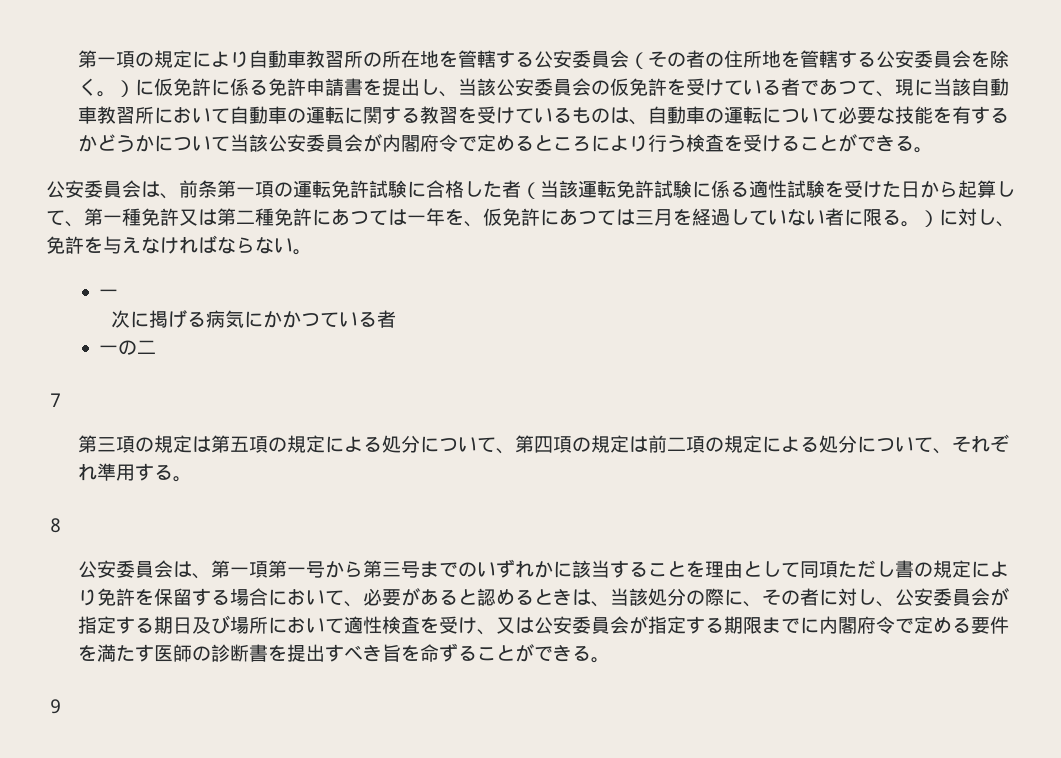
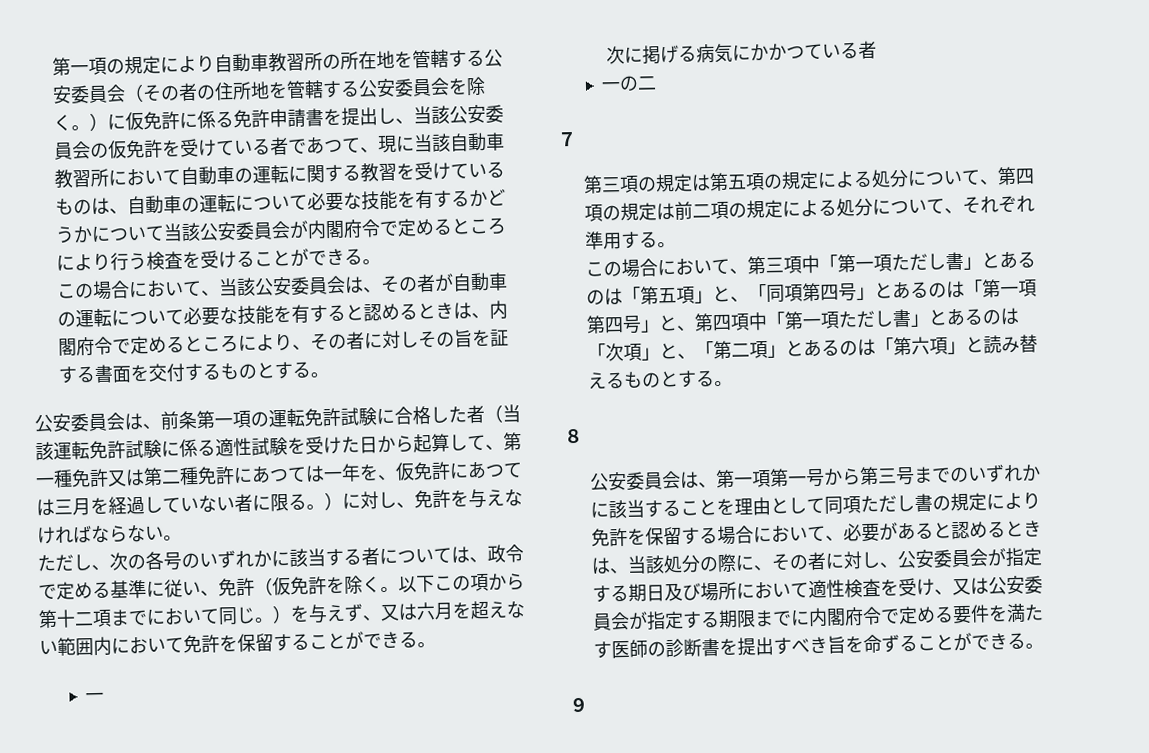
(934, 150) none -> [56,272,509,300] [57,300,509,328] [58,328,510,357] [58,361,330,384] // この場合において、当該公安委員会は、その者が自動車の運転について必要な技能を有すると認めるときは、内閣府令で定めるところにより、その者に対しその旨を証する書面を交付するものとする。
(312, 252) none -> [37,544,524,572] [38,573,525,600] [38,600,526,629] [39,631,436,657] // ただし、次の各号のいずれかに該当する者については、政令で定める基準に従い、免許（仮免許を除く。以下この項から第十二項までにおいて同じ。）を与えず、又は六月を超えない範囲内において免許を保留することができる。
(193, 479) none -> [585,250,1037,278] [586,279,1038,306] [586,307,1021,334] [587,334,1039,362] [587,370,734,390] // この場合において、第三項中「第一項ただし書」とあるのは「第五項」と、「同項第四号」とあるのは「第一項第四号」と、第四項中「第一項ただし書」とあるのは「次項」と、「第二項」とあるのは「第六項」と読み替えるものとする。

